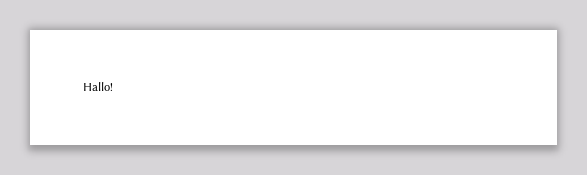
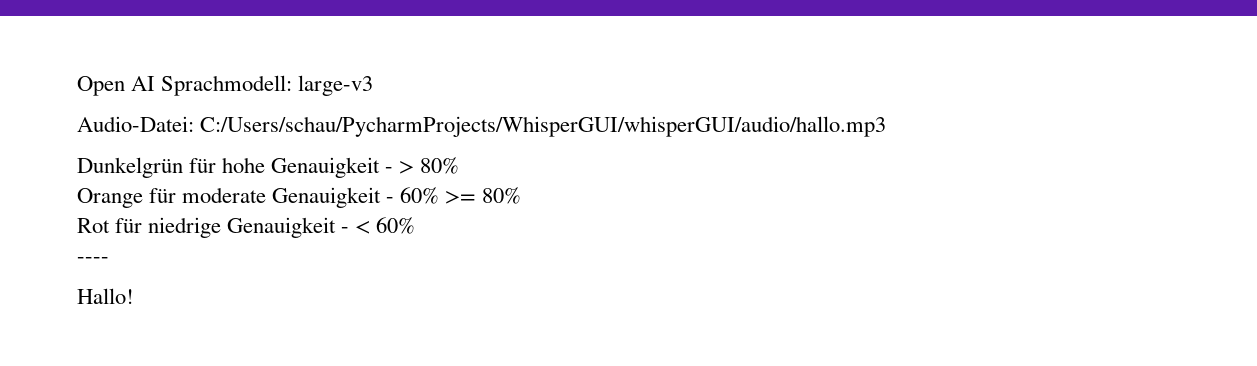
(83, 86) none -> [77,75,374,96] [77,116,887,137] [77,157,460,178] [77,187,521,208] [77,217,416,238] [77,257,109,263] Open AI Sprachmodell: large-v3 // Audio-Datei: C:/Users/schau/PycharmProjects/WhisperGUI/whisperGUI/audio/hallo.mp3 // Dunkelgrün für hohe Genauigkeit - > 80% // Orange für moderate Genauigkeit - 60% >= 80% // Rot für niedrige Genauigkeit - < 60% // ---- //

